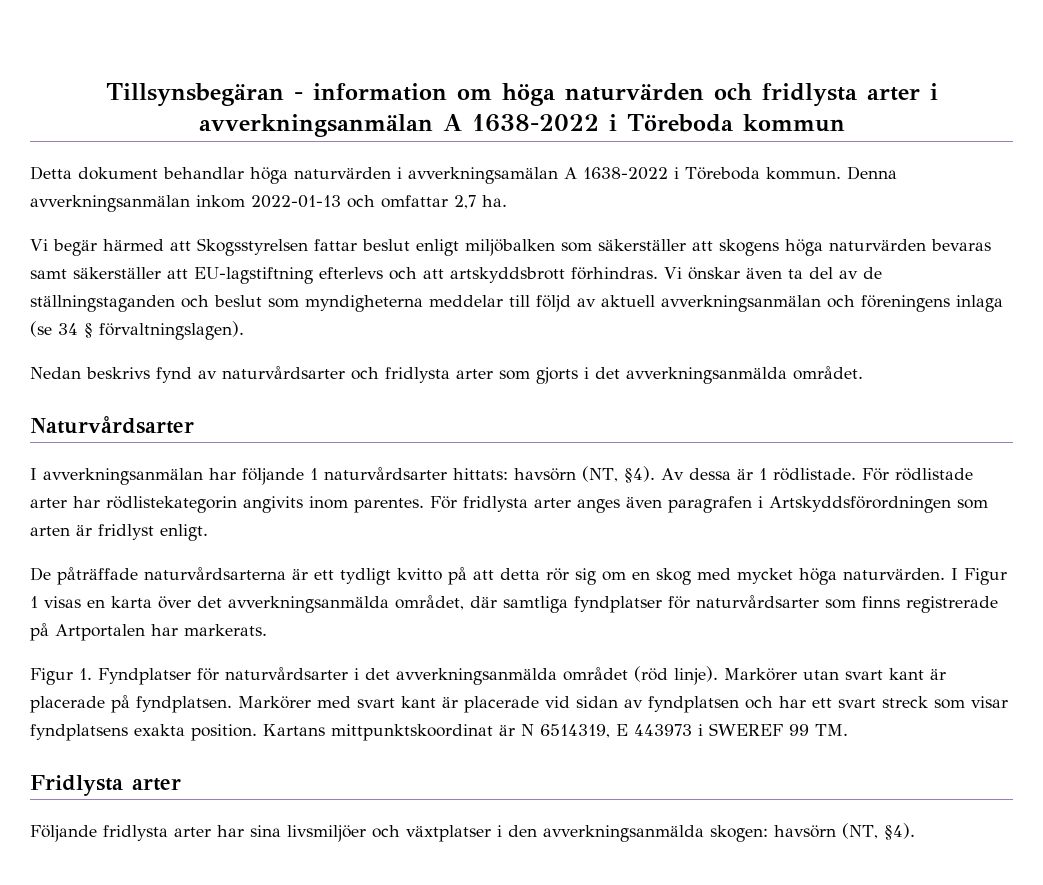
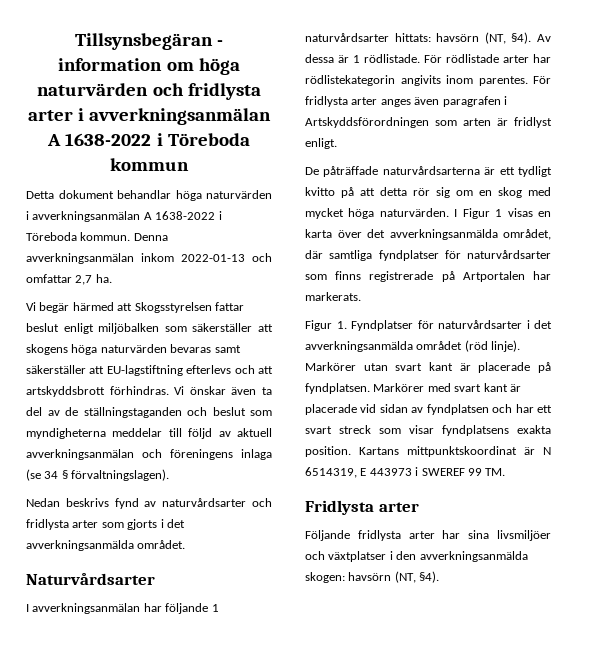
[408,167,558,184] avverkningsamälan -> [32,211,141,222] avverkningsanmälan

